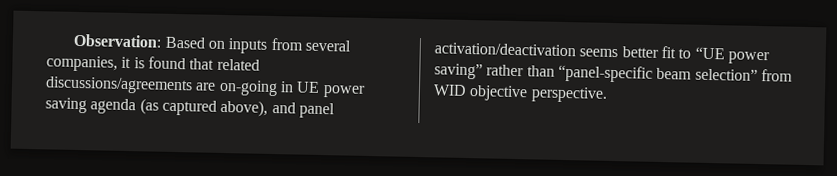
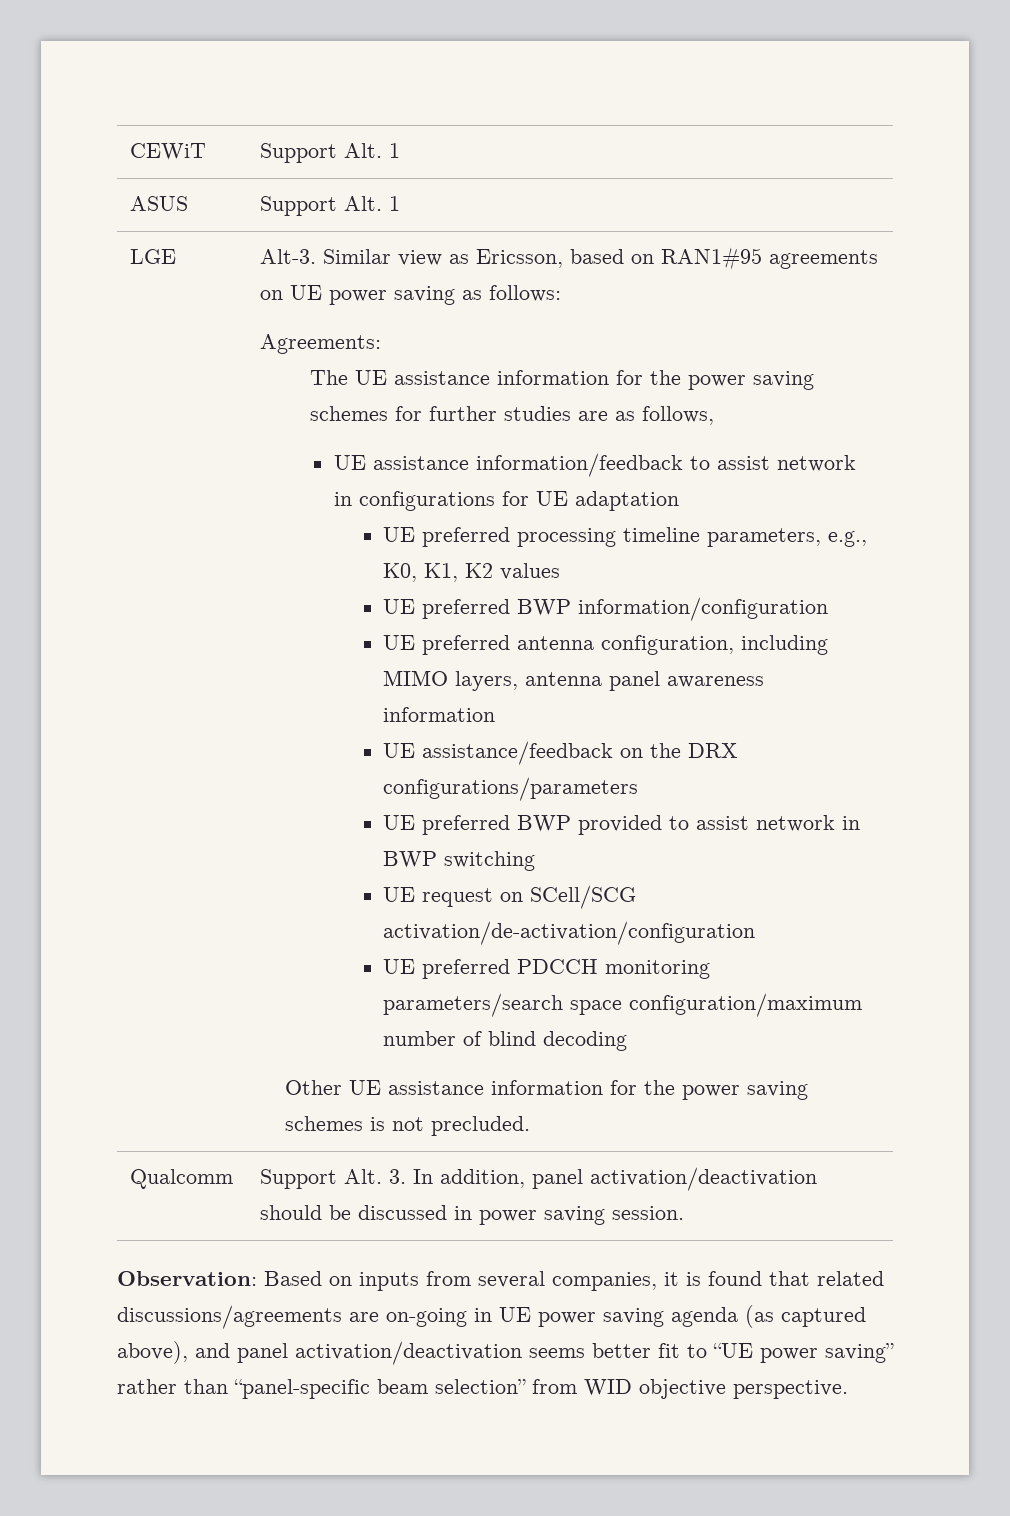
(73, 40) none -> [130,143,207,160] [260,143,401,163] [130,196,189,211] [260,196,401,216] [130,249,177,264] [260,247,879,270] [260,285,562,305] [260,334,382,354] [309,370,814,390] [309,406,714,425] [333,453,856,477] [333,491,679,511] [383,527,868,547] [383,563,561,582] [383,597,829,621] [383,635,829,655] [383,670,765,691] [383,707,496,722] [383,741,739,765] [383,777,639,801] [383,815,861,835] [383,851,536,871] [383,885,637,909] [383,921,756,945] [383,959,711,979] [383,993,863,1017] [383,1031,628,1051] [285,1080,809,1100] [285,1116,531,1136] [130,1169,234,1189] [260,1167,818,1191] [260,1205,685,1225] CEWiT | Support Alt. 1 // ASUS | Support Alt. 1 // LGE | Alt-3. Similar view as Ericsson, based on RAN1#95 agreements on UE power saving as follows: // Agreements: // The UE assistance information for the power saving schemes for further studies are as follows, // UE assistance information/feedback to assist network in configurations for UE adaptation // UE preferred processing timeline parameters, e.g., K0, K1, K2 values // UE preferred BWP information/configuration // UE preferred antenna configuration, including MIMO layers, antenna panel awareness information // UE assistance/feedback on the DRX configurations/parameters // UE preferred BWP provided to assist network in BWP switching // UE request on SCell/SCG activation/de-activation/configuration // UE preferred PDCCH monitoring parameters/search space configuration/maximum number of blind decoding // Other UE assistance information for the power saving schemes is not precluded. // Qualcomm | Support Alt. 3. In addition, panel activation/deactivation should be discussed in power saving session. //

